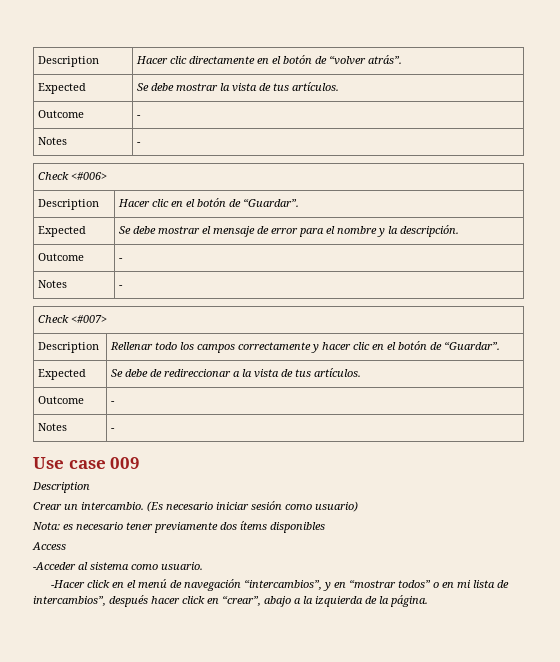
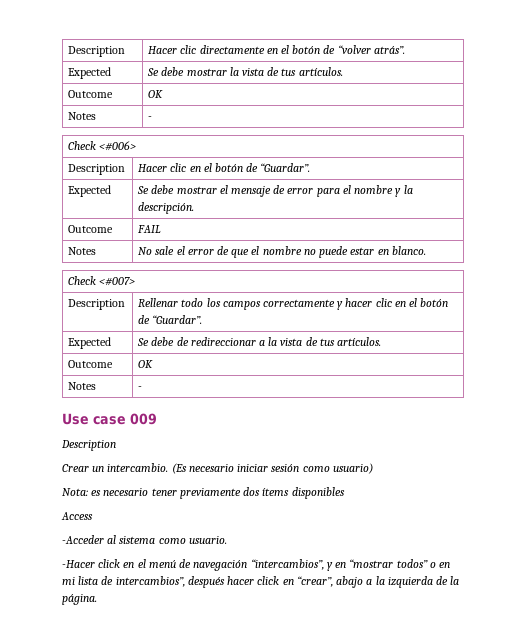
[137,115,142,118] - -> [148,90,164,98] OK
[119,258,124,261] [38,280,68,288] [119,285,124,288] - // Notes | - -> [137,225,162,233] [68,247,97,255] [138,246,426,258] FAIL // Notes | No sale el error de que el nombre no puede estar en blanco.
[111,401,116,404] - -> [138,360,154,368] OK

